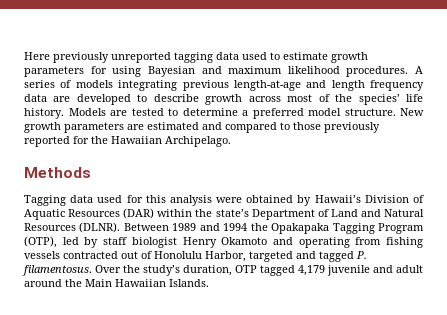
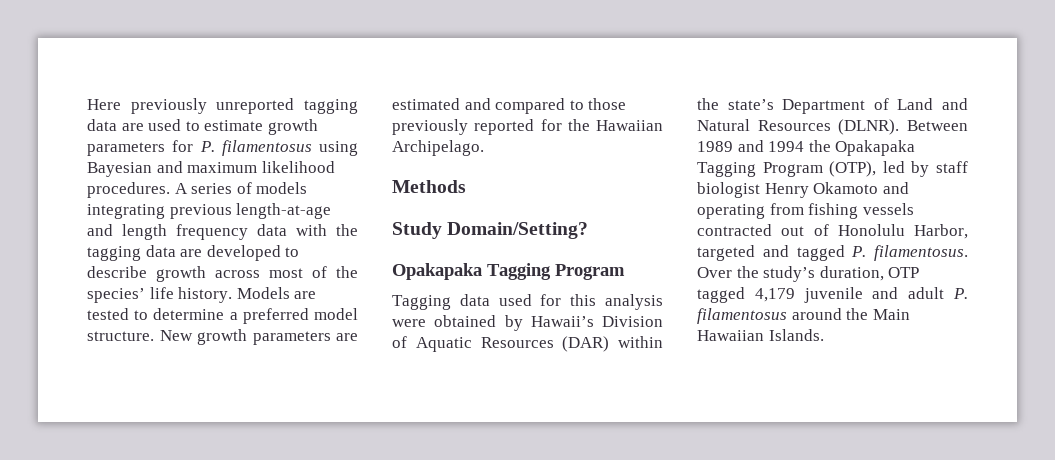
(239, 56) none -> [121,123,144,131] are
(107, 70) none -> [199,140,312,156] P. filamentosus
(47, 98) none -> [296,224,358,236] [87,245,176,261] with the tagging data
(91, 172) none -> [392,222,589,239] [392,263,625,280] // Study Domain/Setting? // Opakapaka Tagging Program
(423, 269) none -> [953,288,968,299] [697,308,787,324] P. filamentosus

